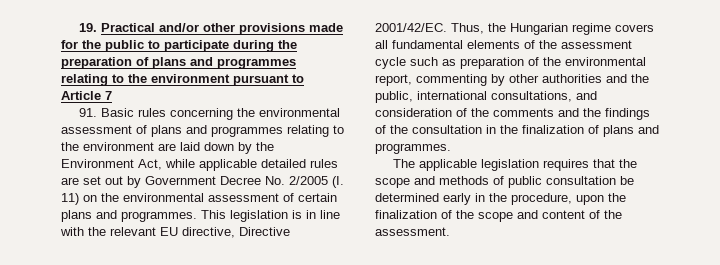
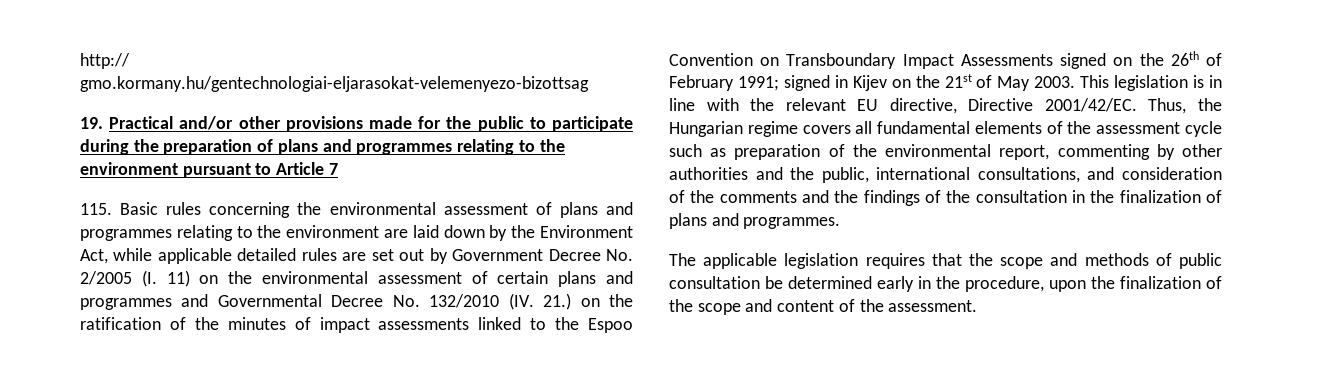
(79, 27) none -> [80,53,130,69] [80,76,589,92] http:// gmo.kormany.hu/gentechnologiai-eljarasokat-velemenyezo-bizottsag //
[79,108,98,117] 91. -> [80,203,112,215] 115.
[121,211,197,222] programmes. -> [80,293,634,310] [80,317,633,333] [669,51,1222,69] [669,74,1076,91] programmes and Governmental Decree No. 132/2010 (IV. 21.) on the ratification of the minutes of impact assessments linked to the Espoo Convention on Transboundary Impact Assessments signed on the 26th of February 1991; signed in Kijev on the 21st of May 2003.

